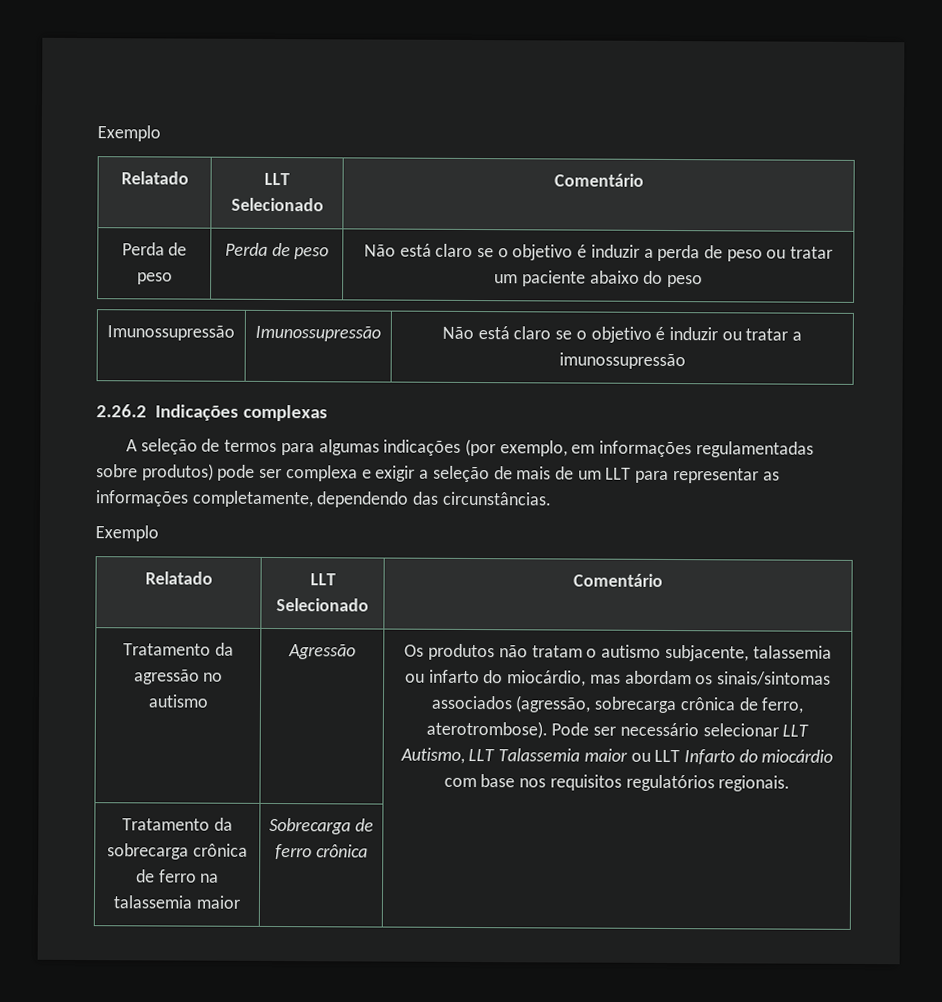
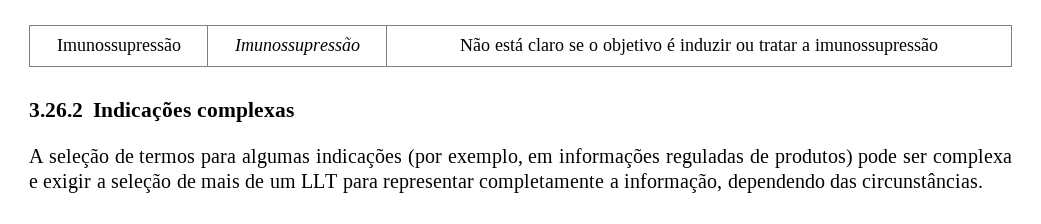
[97,125,161,142] [120,171,189,185] [264,172,290,186] [230,197,324,212] [553,173,644,187] [121,242,188,256] [136,272,173,285] [224,242,330,260] [363,243,834,262] [494,270,703,288] Exemplo // Relatado | LLT Selecionado | Comentário // Perda de peso | Perda de peso | Não está claro se o objetivo é induzir a perda de peso ou tratar um paciente abaixo do peso // -> (56, 46) none
[96,404,147,418] 2.26.2 -> [29,103,83,117] 3.26.2
[695,441,814,458] [96,464,138,478] regulamentadas sobre -> [665,149,769,168] reguladas de
[762,471,780,481] [95,490,314,508] as informações completamente, -> [479,173,723,193] completamente a informação,
[95,525,159,542] [144,571,213,585] [309,573,336,586] [276,598,369,612] [573,573,663,587] [123,642,234,656] [133,669,224,685] [147,694,209,708] [288,644,356,660] [404,643,832,662] [404,669,832,687] [430,695,805,714] [425,720,810,739] [399,747,834,765] [443,774,791,792] [122,817,233,831] [107,843,248,860] [135,869,220,883] [113,895,240,909] [269,817,374,835] [275,844,368,860] // Exemplo // Relatado | LLT Selecionado | Comentário // Tratamento da agressão no autismo | Agressão | Os produtos não tratam o autismo subjacente, talassemia ou infarto do miocárdio, mas abordam os sinais/sintomas associados (agressão, sobrecarga crônica de ferro, aterotrombose). Pode ser necessário selecionar LLT Autismo, LLT Talassemia maior ou LLT Infarto do miocárdio com base nos requisitos regulatórios regionais. // Tratamento da sobrecarga crônica de ferro na talassemia maior | Sobrecarga de ferro crônica | -> (984, 180) none

